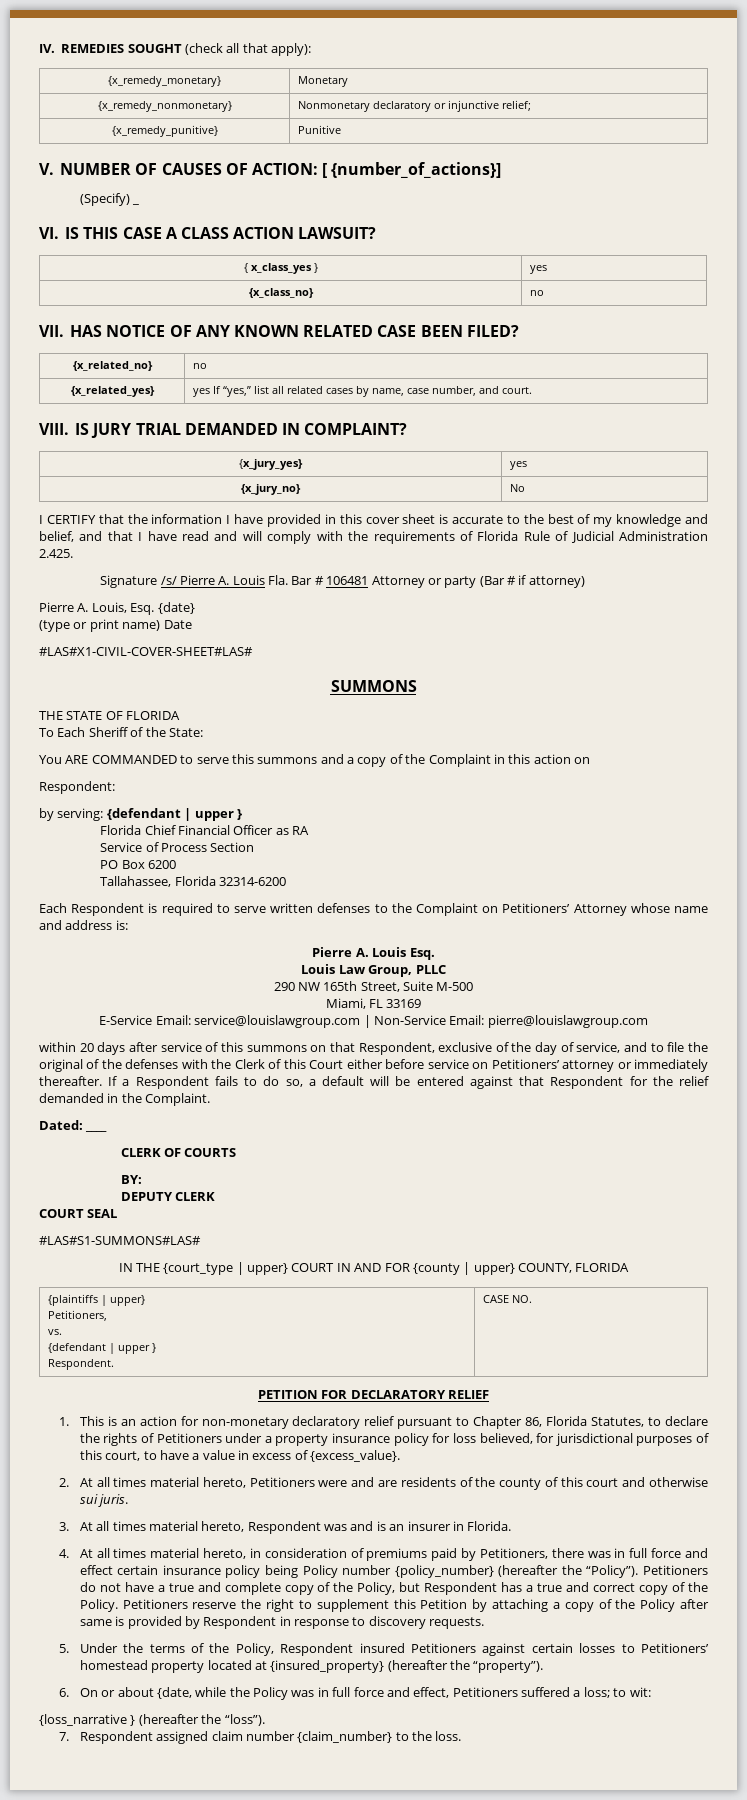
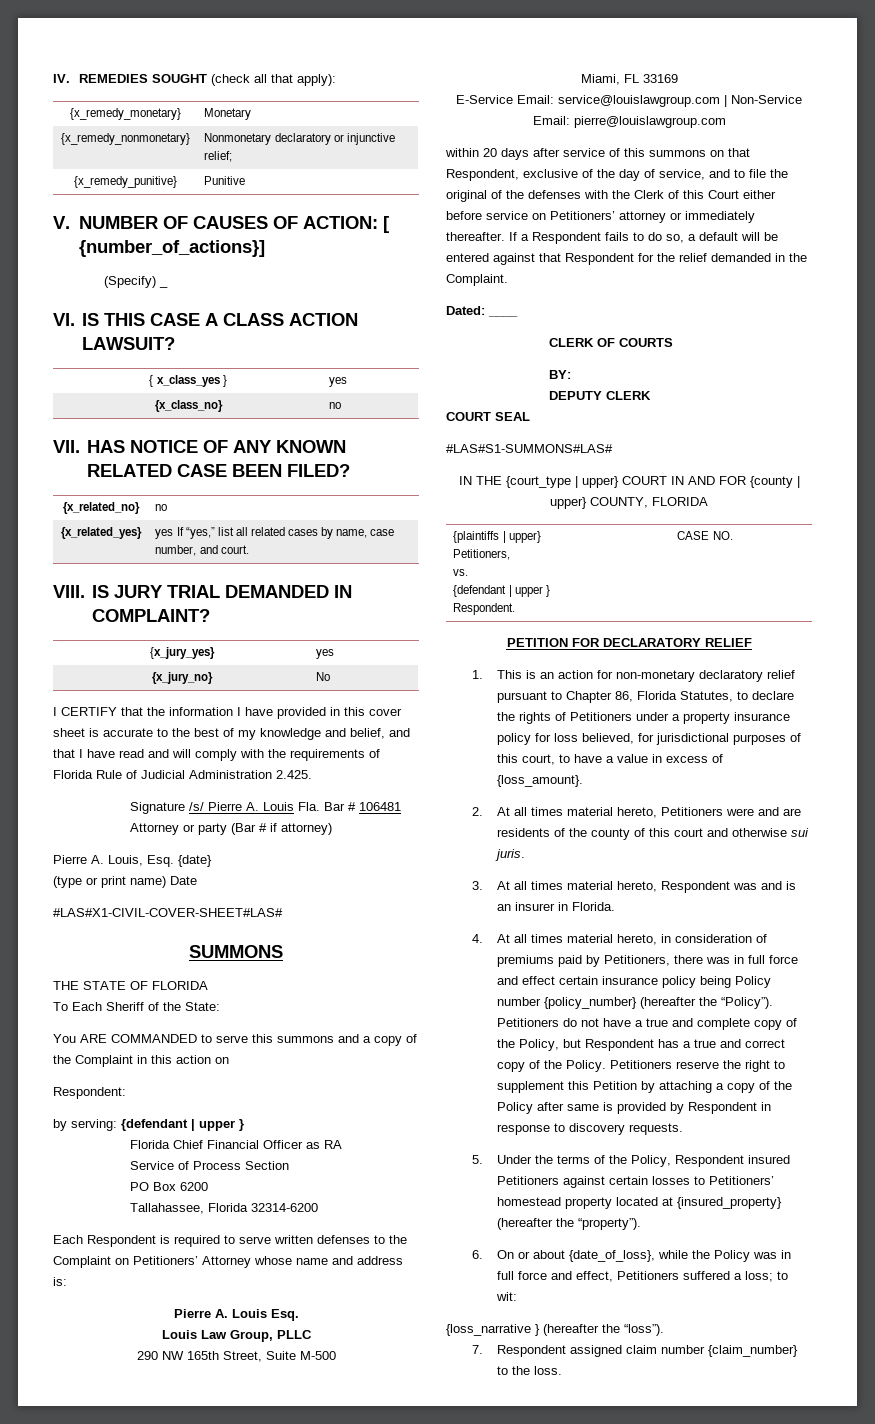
[310,1450,401,1462] {excess_value}. -> [497,775,584,787] {loss_amount}.
[156,1687,192,1699] {date, -> [569,1250,656,1262] {date_of_loss},

